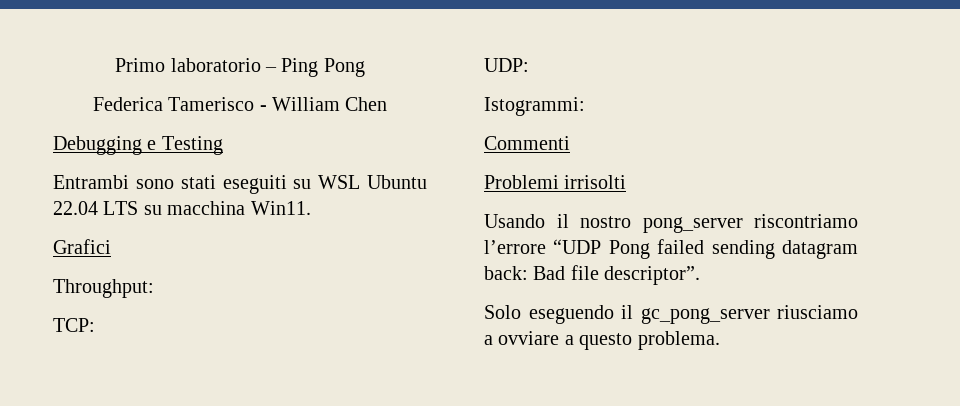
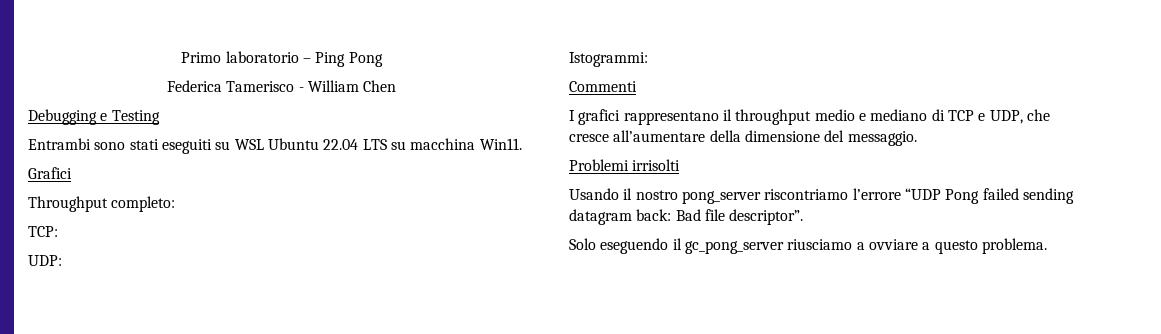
[53,279,154,298] Throughput: -> [28,196,176,212] Throughput completo:
(570, 143) none -> [569,109,1050,125] [569,130,917,146] // I grafici rappresentano il throughput medio e mediano di TCP e UDP, che cresce all’aumentare della dimensione del messaggio.

